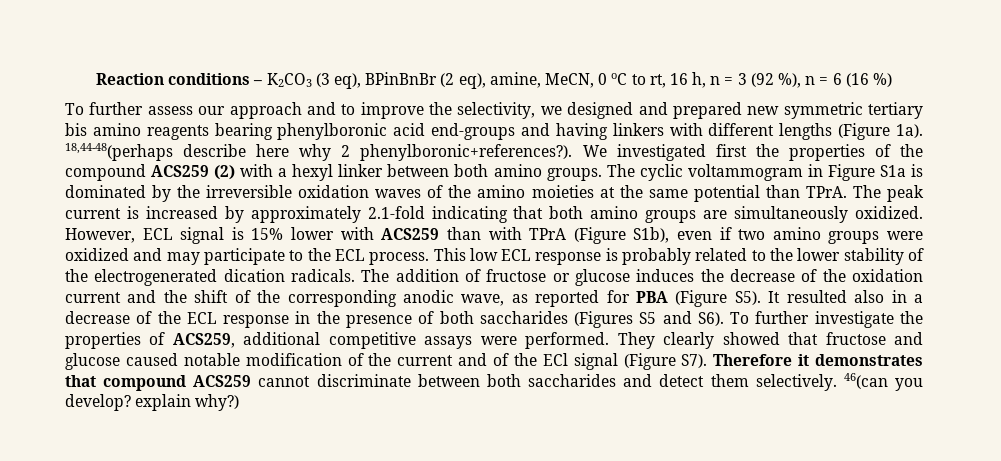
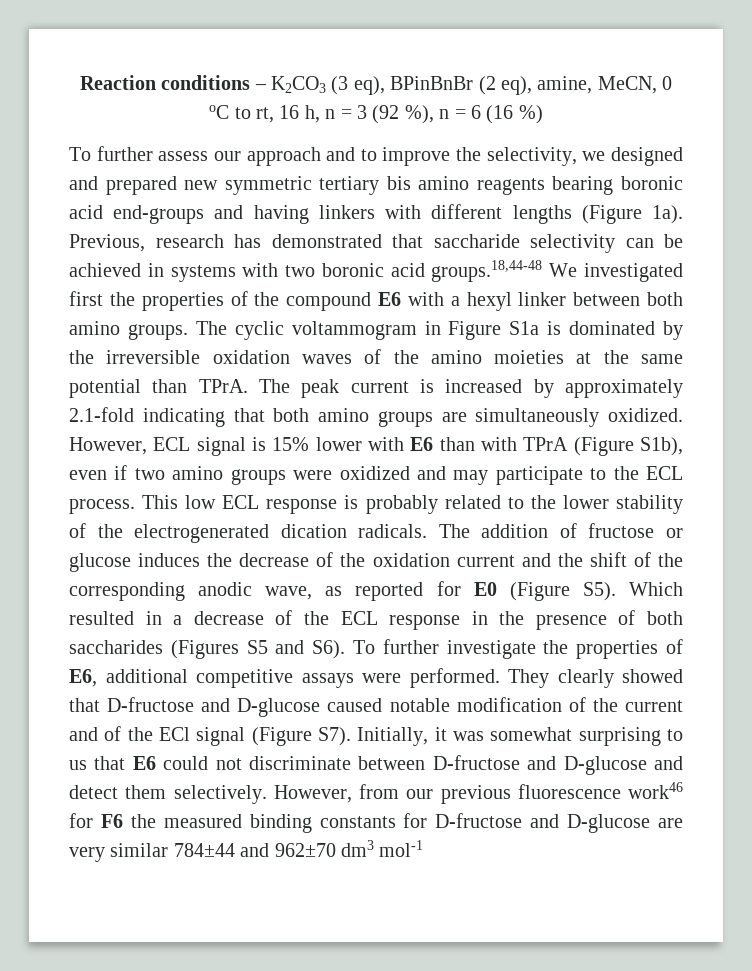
[277,123,388,140] phenylboronic -> [620,176,683,190] boronic
[65,143,573,161] 18,44-48(perhaps describe here why 2 phenylboronic+references?). -> [69,234,683,253] [69,260,543,282] Previous, research has demonstrated that saccharide selectivity can be achieved in systems with two boronic acid groups.18,44-48
[151,165,236,180] ACS259 (2) -> [378,292,402,306] E6
[381,228,440,240] ACS259 -> [410,437,434,451] E6
[636,291,669,303] PBA -> [473,582,497,596] E0
[768,290,885,303] It resulted also -> [628,582,683,596] [69,611,134,625] Which resulted
[172,333,235,348] ACS259, -> [69,669,97,687] E6,
[825,332,923,345] [65,353,120,370] fructose and glucose -> [107,697,321,717] D-fructose and D-glucose
[713,354,923,366] [65,373,924,391] [65,394,240,411] Therefore it demonstrates that compound ACS259 cannot discriminate between both saccharides and detect them selectively. 46(can you develop? explain why?) -> [357,727,683,746] [69,755,683,775] [69,782,683,804] [69,813,683,833] [69,840,424,862] Initially, it was somewhat surprising to us that E6 could not discriminate between D-fructose and D-glucose and detect them selectively. However, from our previous fluorescence work46 for F6 the measured binding constants for D-fructose and D-glucose are very similar 784±44 and 962±70 dm3 mol-1

